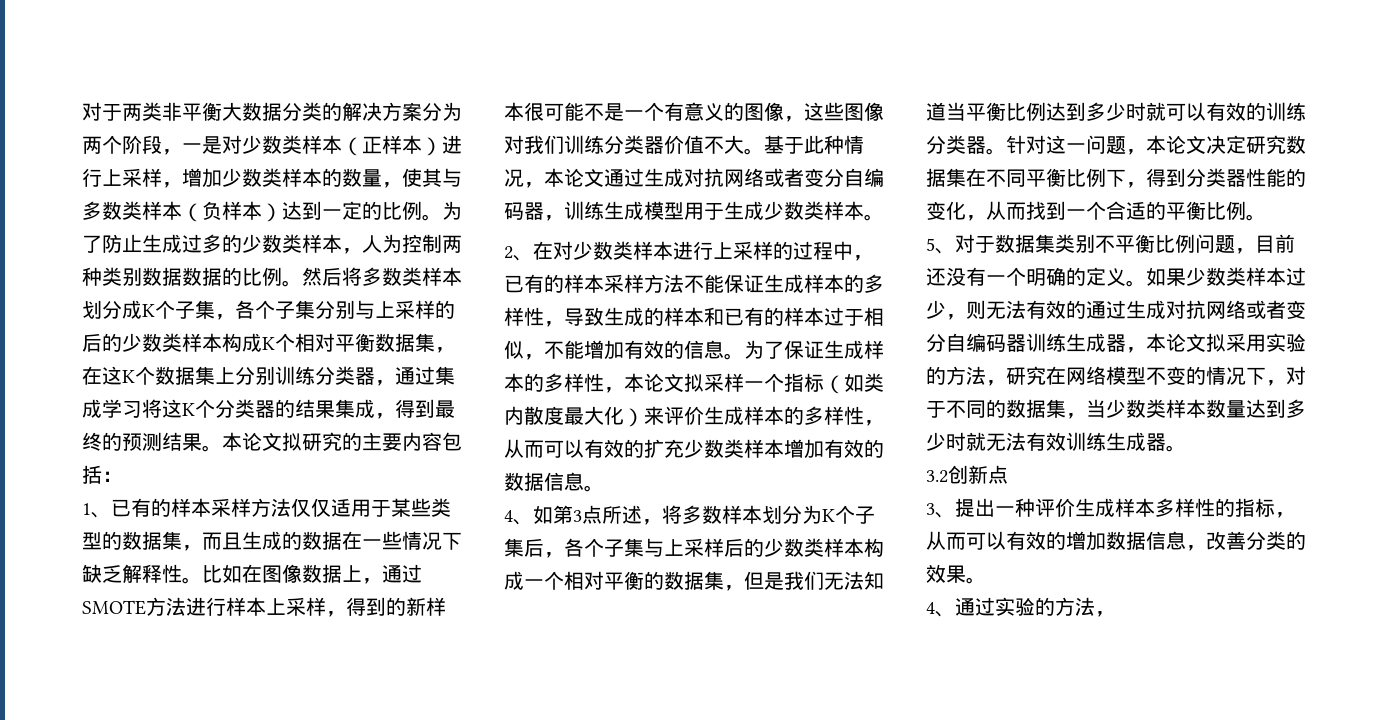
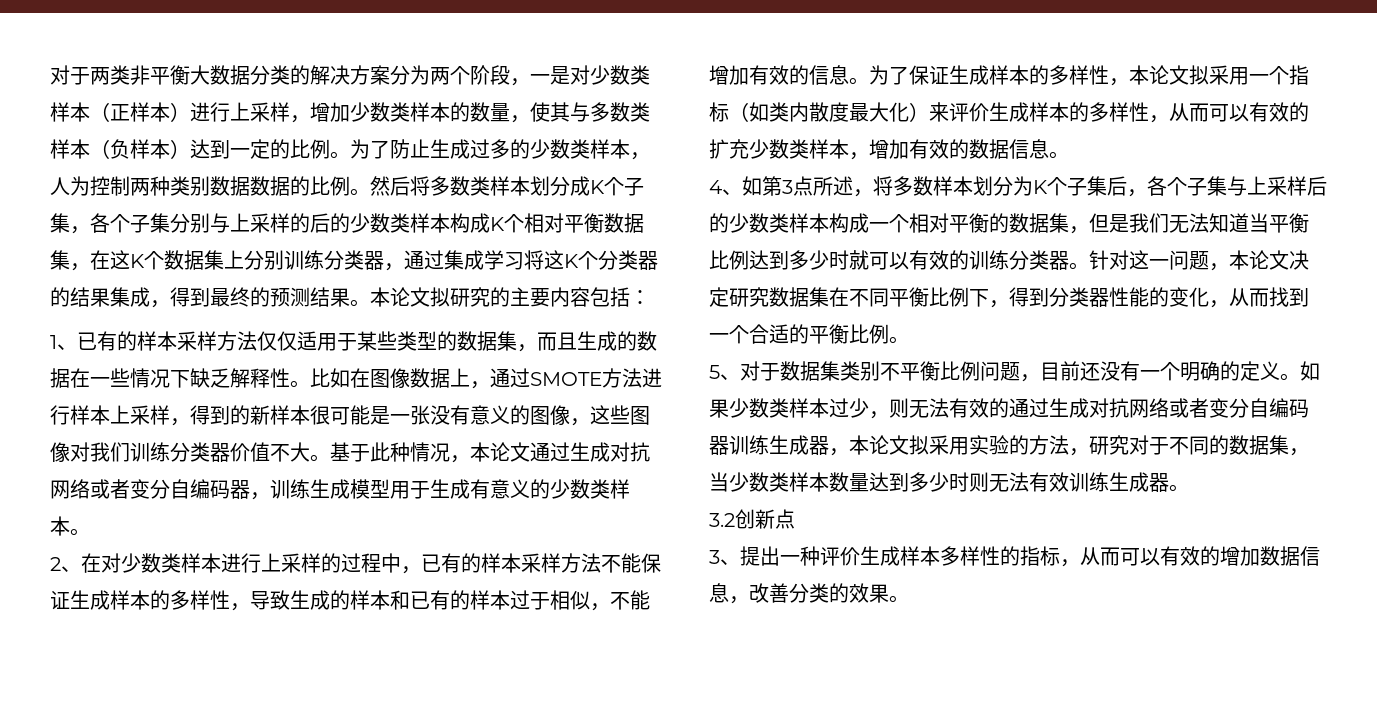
[584,102,664,121] 不是一个 -> [370,405,450,425] 是一张没
(764, 210) none -> [470,479,550,499] 有意义的
[724,373,744,392] 样 -> [1229,67,1249,85] 用
(784, 448) none -> [849,152,869,160] ，
[1046,366,1286,386] 在网络模型不变的情况下， -> (1129, 445) none
[966,432,986,451] 就 -> [969,472,989,492] 则
[926,597,1115,617] // 4、通过实验的方法， -> (909, 599) none

